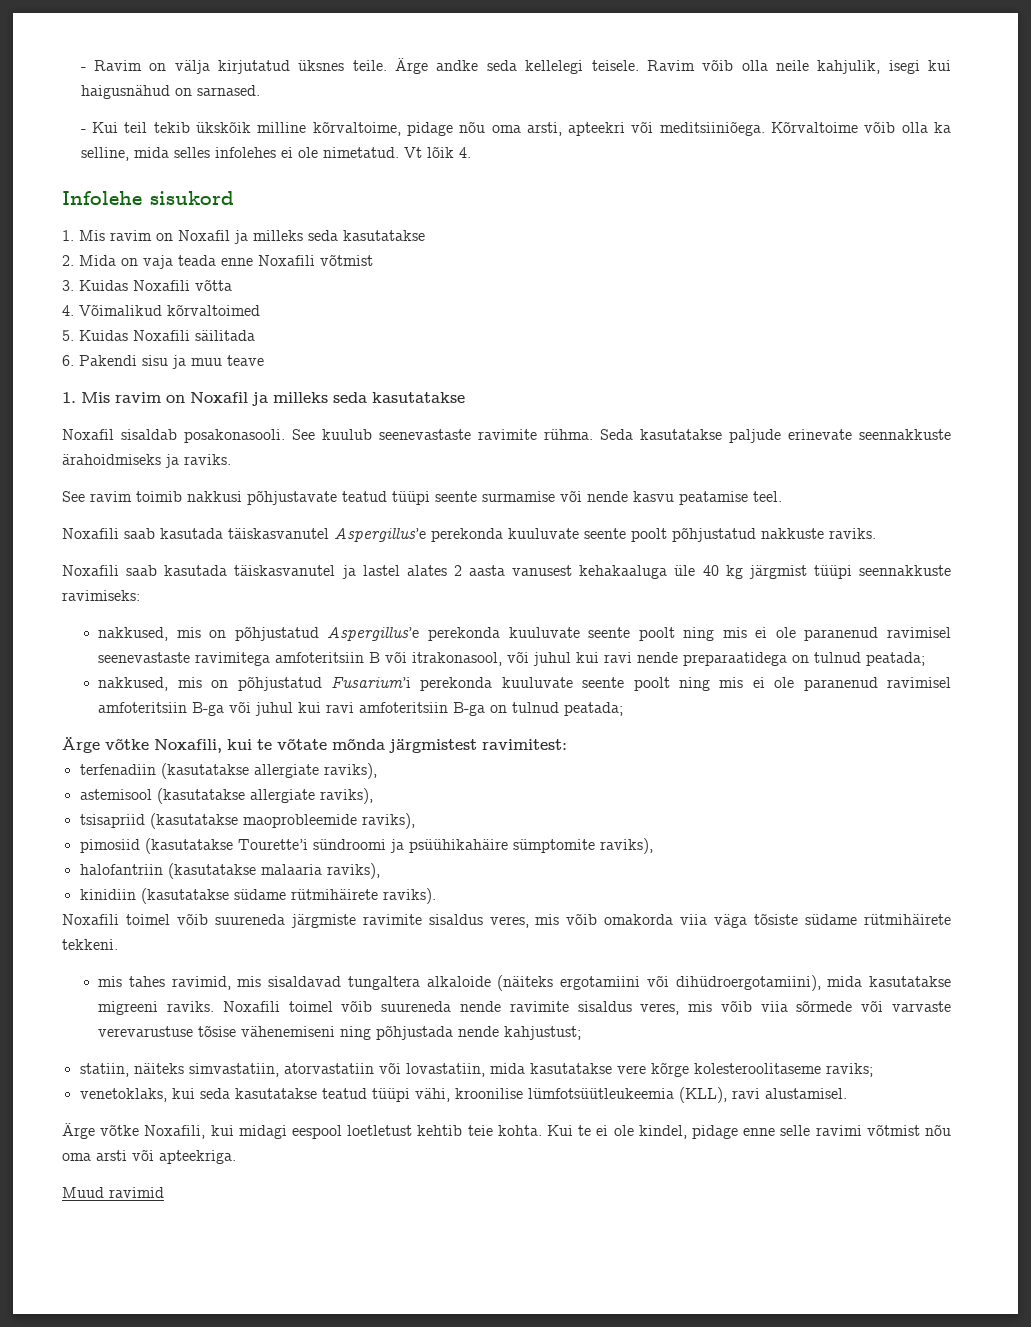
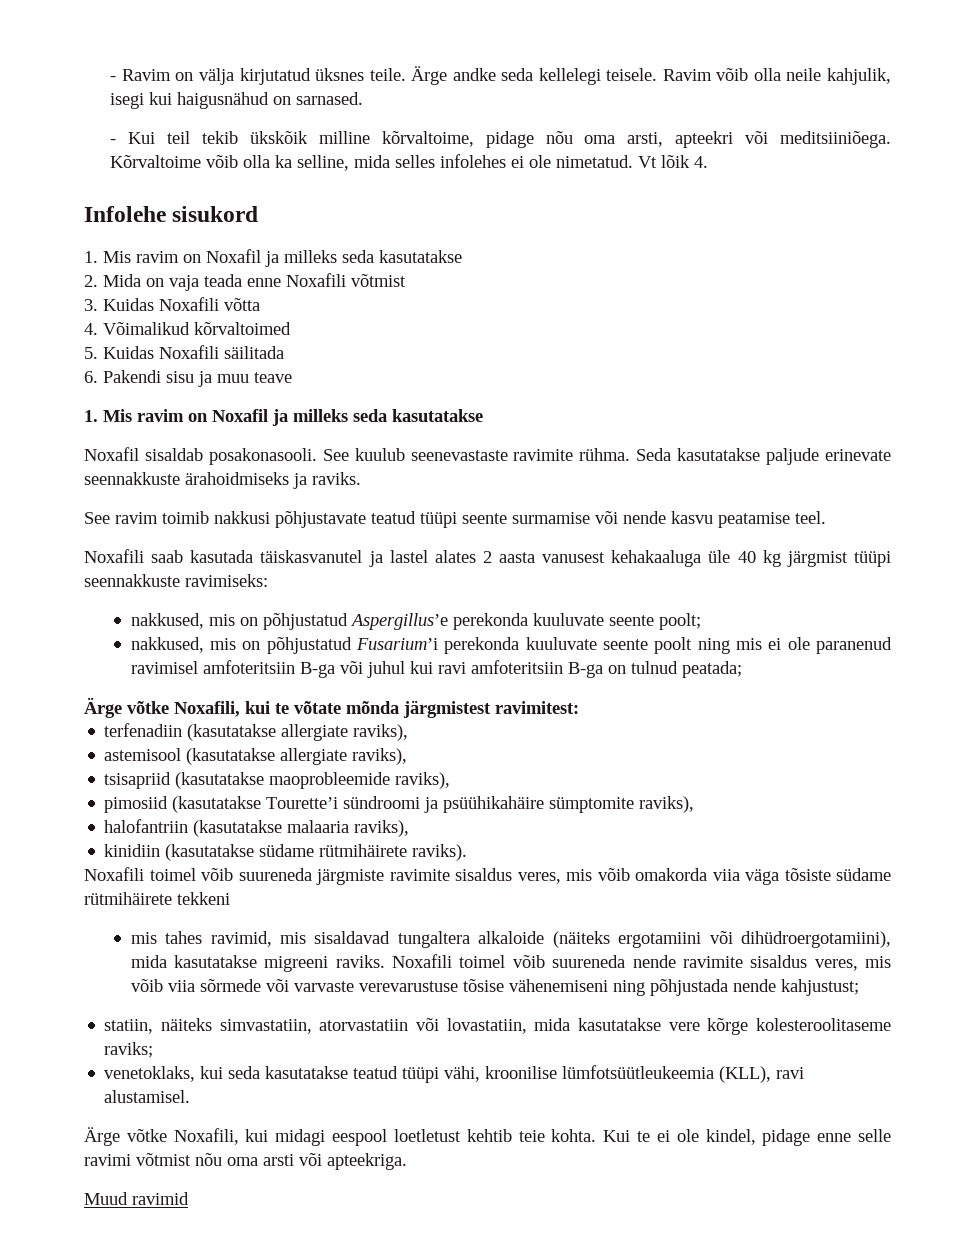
[62,527,876,542] // Noxafili saab kasutada täiskasvanutel Aspergillus’e perekonda kuuluvate seente poolt põhjustatud nakkuste raviks. -> (826, 517) none
[638,627,951,641] [98,651,926,666] poolt ning mis ei ole paranenud ravimisel seenevastaste ravimitega amfoteritsiin B või itrakonasool, või juhul kui ravi nende preparaatidega on tulnud peatada; -> [658,613,701,630] poolt;
[62,939,118,950] tekkeni. -> [177,892,230,905] tekkeni

